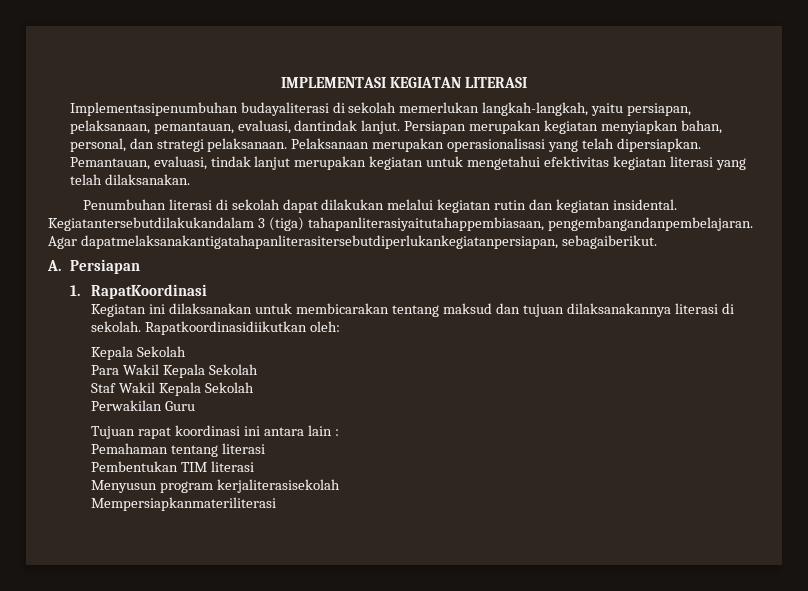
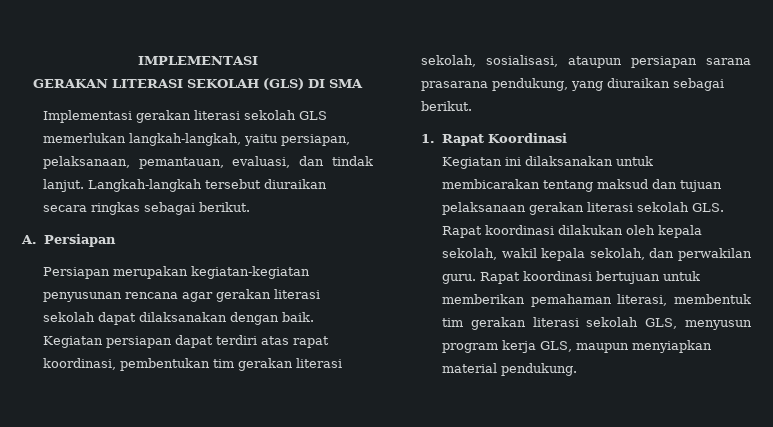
[390,77,461,88] KEGIATAN -> [33,79,108,88] // GERAKAN
[69,102,397,116] // Implementasipenumbuhan budayaliterasi di sekolah -> [187,78,363,90] [42,110,327,123] SEKOLAH (GLS) DI SMA // Implementasi gerakan literasi sekolah GLS
[294,120,722,134] [69,138,701,152] [69,156,746,170] [69,174,190,185] [82,199,677,213] [48,217,753,231] [48,235,657,249] [47,259,140,274] dantindak lanjut. Persiapan merupakan kegiatan menyiapkan bahan, personal, dan strategi pelaksanaan. Pelaksanaan merupakan operasionalisasi yang telah dipersiapkan. Pemantauan, evaluasi, tindak lanjut merupakan kegiatan untuk mengetahui efektivitas kegiatan literasi yang telah dilaksanakan. // Penumbuhan literasi di sekolah dapat dilakukan melalui kegiatan rutin dan kegiatan insidental. Kegiatantersebutdilakukandalam 3 (tiga) tahapanliterasiyaitutahappembiasaan, pengembangandanpembelajaran. Agar dapatmelaksanakantigatahapanliterasitersebutdiperlukankegiatanpersiapan, sebagaiberikut. // A. Persiapan -> [299,156,373,166] [42,179,327,192] [42,202,250,215] [21,234,116,247] [42,266,310,279] [42,289,320,302] [42,312,314,325] [42,335,329,348] [42,358,342,371] [420,55,751,68] [420,78,724,91] [420,101,472,111] dan tindak lanjut. Langkah-langkah tersebut diuraikan secara ringkas sebagai berikut. // A. Persiapan // Persiapan merupakan kegiatan-kegiatan penyusunan rencana agar gerakan literasi sekolah dapat dilaksanakan dengan baik. Kegiatan persiapan dapat terdiri atas rapat koordinasi, pembentukan tim gerakan literasi sekolah, sosialisasi, ataupun persiapan sarana prasarana pendukung, yang diuraikan sebagai berikut.
[91,284,208,299] RapatKoordinasi -> [441,133,567,146] Rapat Koordinasi
[566,303,734,317] [91,321,341,335] [91,346,187,360] [91,364,259,378] [91,382,255,396] [91,400,196,411] [91,425,339,439] [91,443,266,457] [91,461,255,472] [91,479,341,493] [91,497,277,511] dilaksanakannya literasi di sekolah. Rapatkoordinasidiikutkan oleh: // Kepala Sekolah // Para Wakil Kepala Sekolah // Staf Wakil Kepala Sekolah // Perwakilan Guru // Tujuan rapat koordinasi ini antara lain : // Pemahaman tentang literasi // Pembentukan TIM literasi // Menyusun program kerjaliterasisekolah // Mempersiapkanmateriliterasi -> [441,202,724,215] [441,225,702,238] [441,248,752,261] [441,271,700,284] [441,294,751,307] [441,317,752,330] [441,340,712,353] [441,363,577,376] pelaksanaan gerakan literasi sekolah GLS. Rapat koordinasi dilakukan oleh kepala sekolah, wakil kepala sekolah, dan perwakilan guru. Rapat koordinasi bertujuan untuk memberikan pemahaman literasi, membentuk tim gerakan literasi sekolah GLS, menyusun program kerja GLS, maupun menyiapkan material pendukung.

